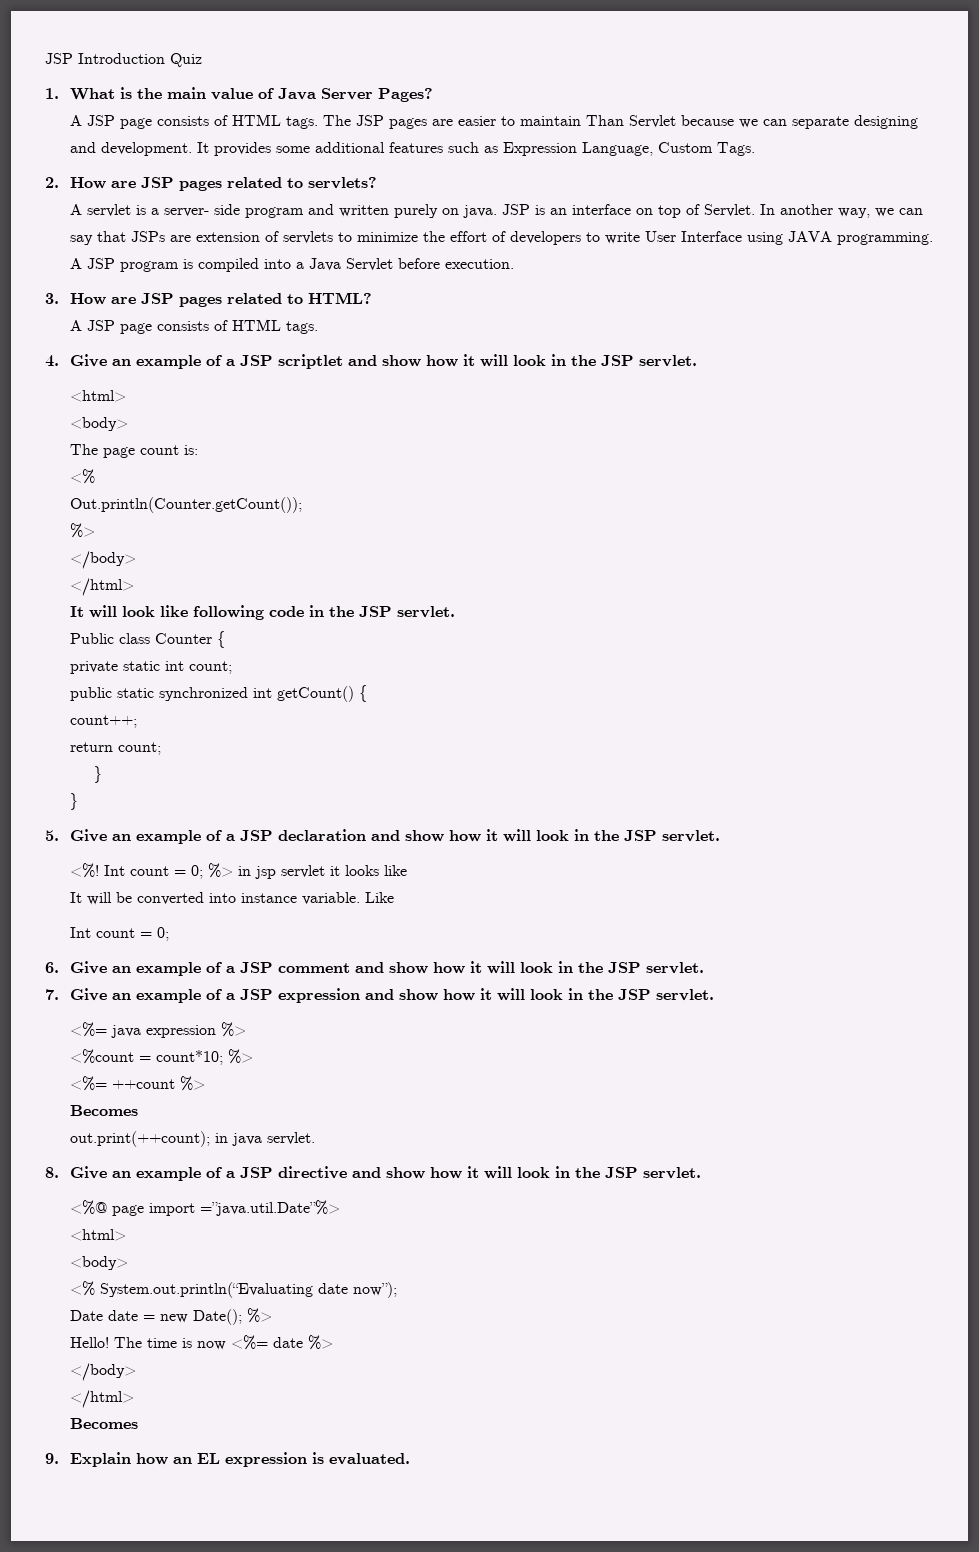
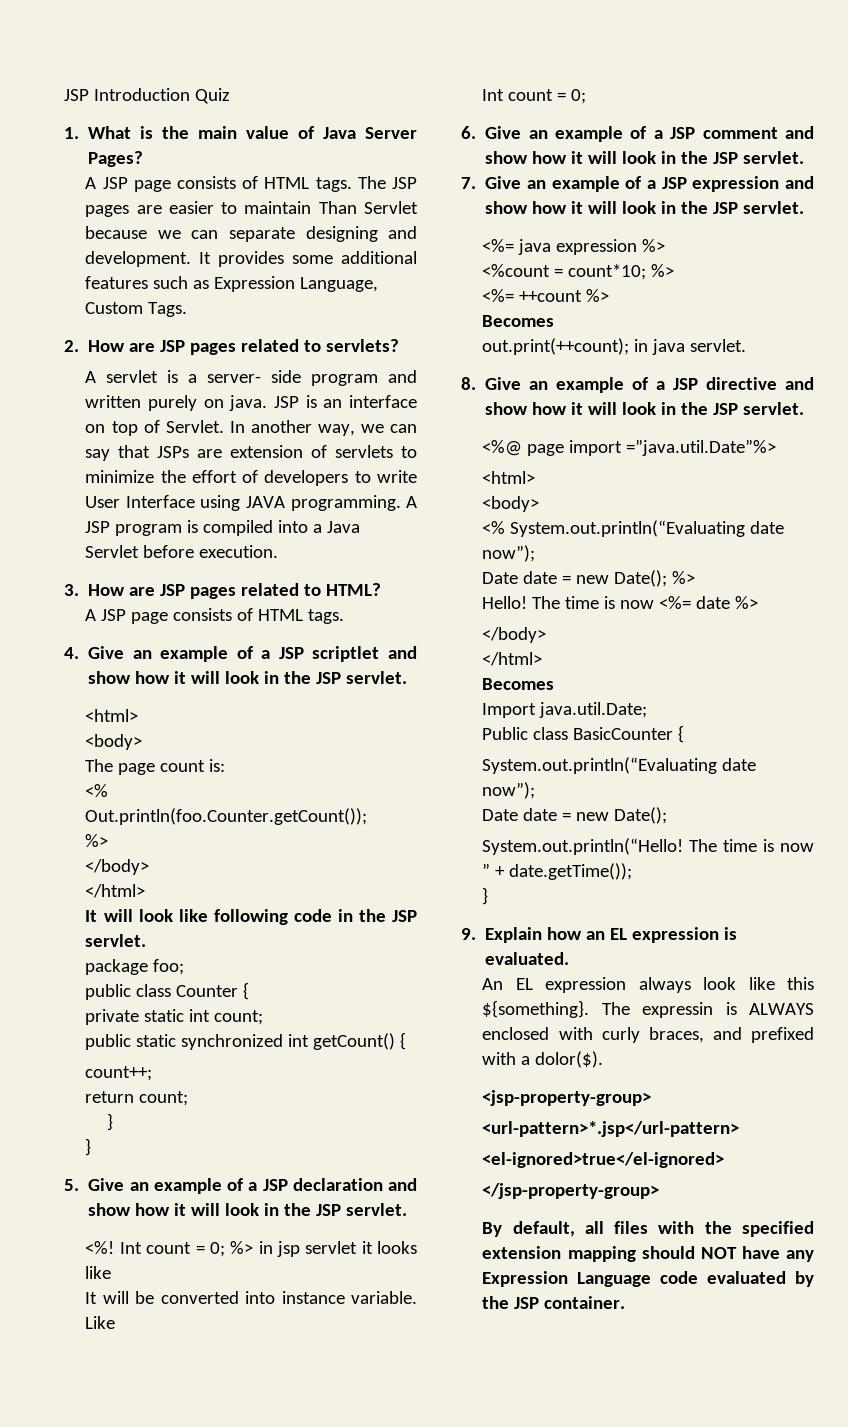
[69,497,302,513] Out.println(Counter.getCount()); -> [85,808,368,825] Out.println(foo.Counter.getCount());
[69,633,114,644] Public -> [85,959,185,975] [85,984,132,1000] package foo; // public
(138, 1423) none -> [482,702,648,718] [482,725,685,743] [482,757,757,774] [482,782,536,799] [482,807,668,824] [482,838,814,855] [482,863,633,880] [482,887,489,905] // Import java.util.Date; // Public class BasicCounter { // System.out.println(“Evaluating date now”); // Date date = new Date(); // System.out.println(“Hello! The time is now ” + date.getTime()); // }
(410, 1459) none -> [482,977,814,993] [482,1000,814,1018] [482,1027,814,1043] [482,1051,604,1068] [482,1090,652,1106] [482,1121,740,1137] [482,1152,725,1168] [482,1183,660,1199] [482,1221,814,1237] [482,1246,814,1262] [482,1271,814,1287] [482,1296,626,1309] // An EL expression always look like this ${something}. The expressin is ALWAYS enclosed with curly braces, and prefixed with a dolor($). // <jsp-property-group> // <url-pattern>*.jsp</url-pattern> // <el-ignored>true</el-ignored> // </jsp-property-group> // By default, all files with the specified extension mapping should NOT have any Expression Language code evaluated by the JSP container.

